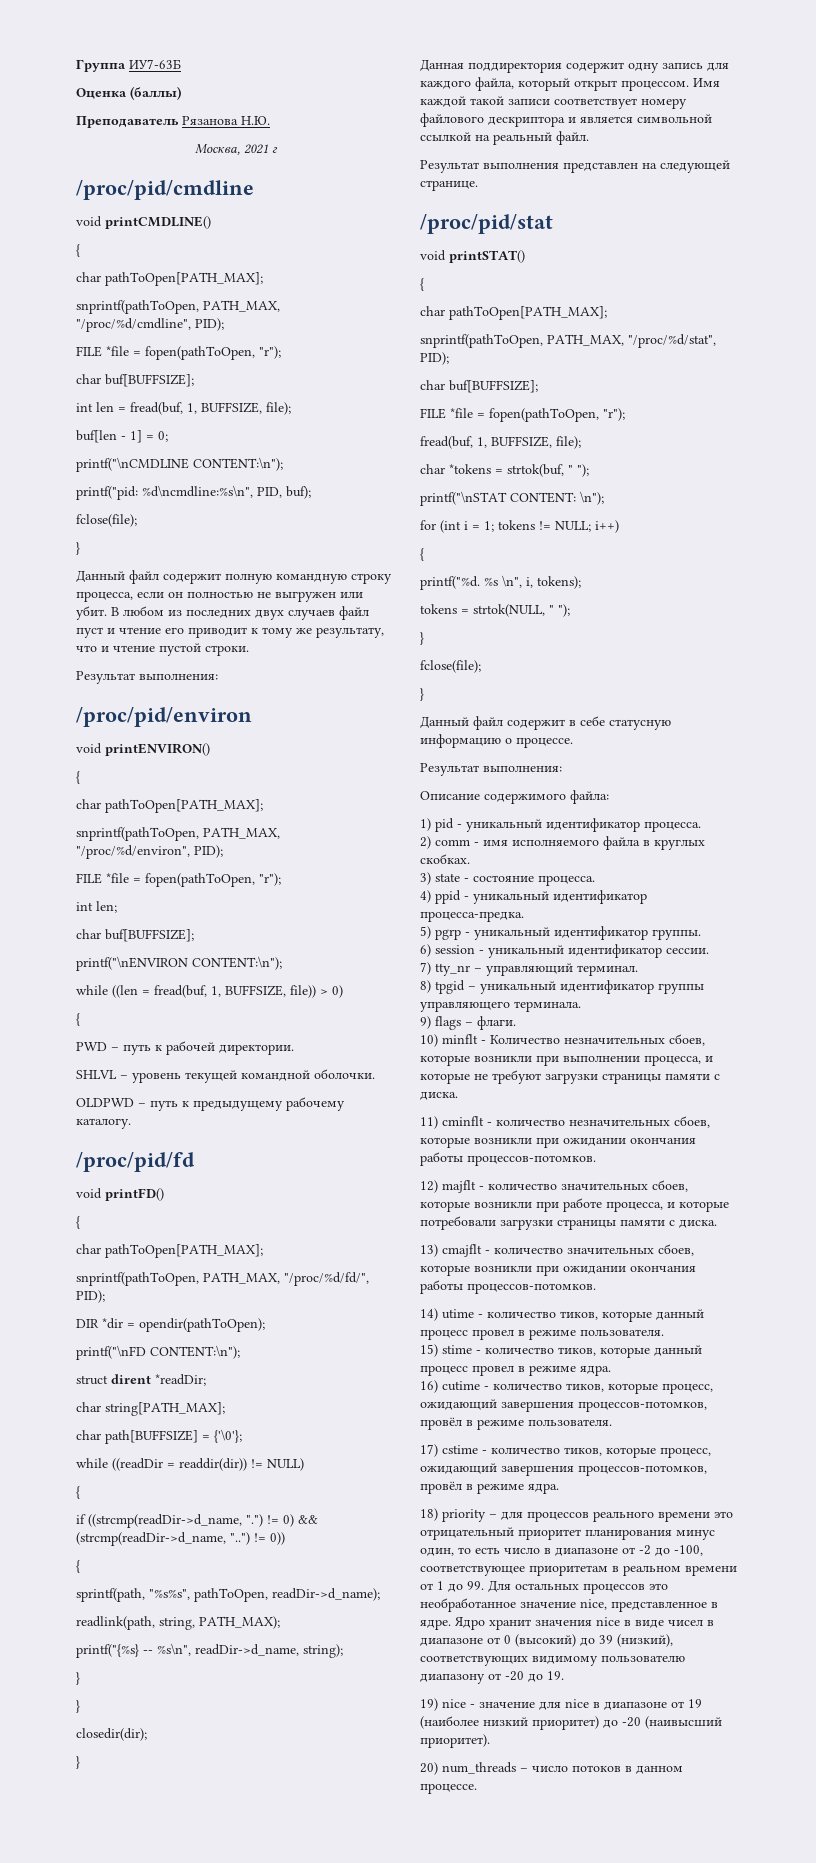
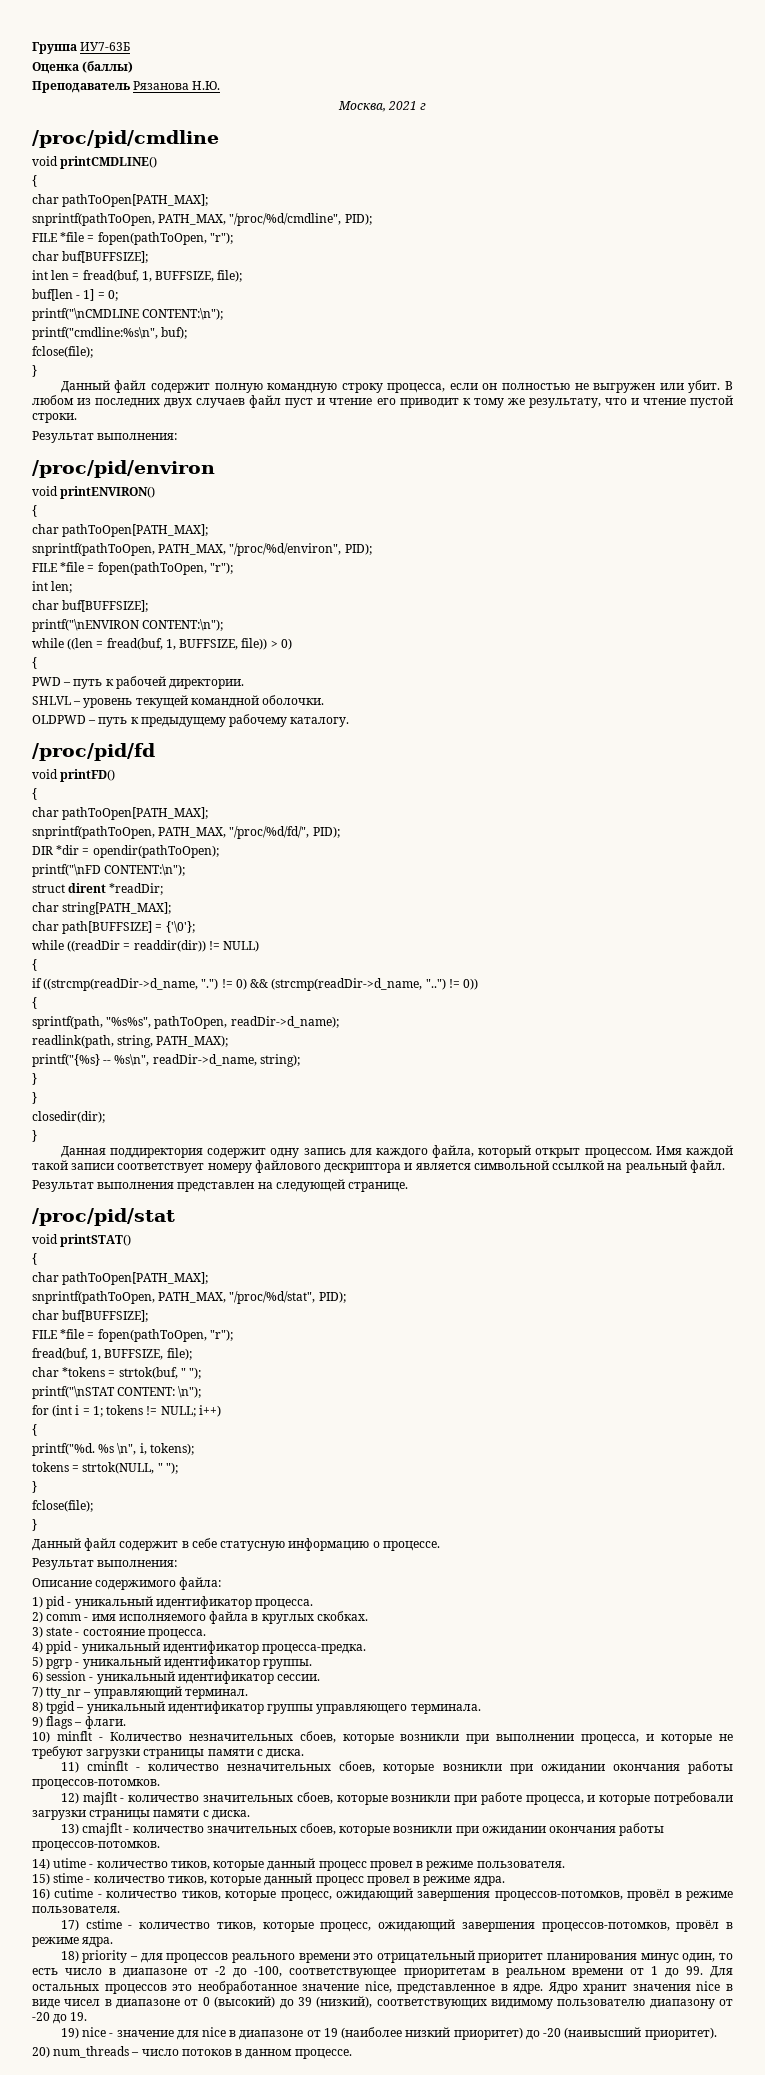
[76,485,282,500] printf("pid: %d\ncmdline:%s\n", PID, -> [32,327,158,340] printf("cmdline:%s\n",

